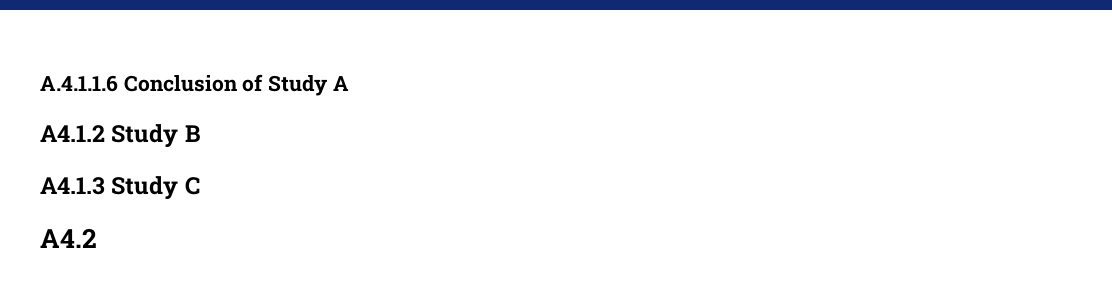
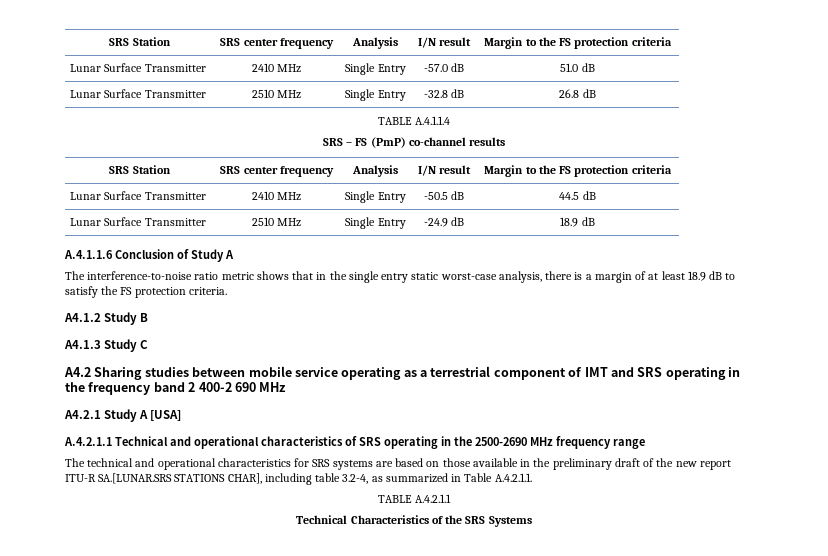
(40, 83) none -> [109,37,171,46] [220,38,334,49] [352,37,398,49] [417,37,472,48] [484,37,672,49] [70,63,206,72] [251,63,302,73] [345,63,406,75] [423,63,465,72] [560,63,595,72] [70,89,206,98] [251,89,302,99] [345,89,406,101] [423,89,465,98] [559,89,596,98] [378,116,450,125] [322,137,506,148] [109,165,171,174] [220,166,334,177] [352,165,398,177] [417,165,472,176] [484,165,672,177] [70,191,206,200] [251,191,302,201] [345,191,406,203] [423,191,465,200] [559,191,596,200] [70,217,206,226] [251,217,302,227] [345,217,406,229] [423,217,465,227] [560,217,595,227] SRS Station | SRS center frequency | Analysis | I/N result | Margin to the FS protection criteria // Lunar Surface Transmitter | 2410 MHz | Single Entry | -57.0 dB | 51.0 dB // Lunar Surface Transmitter | 2510 MHz | Single Entry | -32.8 dB | 26.8 dB // TABLE A.4.1.1.4 // SRS – FS (PmP) co-channel results // SRS Station | SRS center frequency | Analysis | I/N result | Margin to the FS protection criteria // Lunar Surface Transmitter | 2410 MHz | Single Entry | -50.5 dB | 44.5 dB // Lunar Surface Transmitter | 2510 MHz | Single Entry | -24.9 dB | 18.9 dB //
(349, 83) none -> [65,271,736,283] [65,286,227,298] // The interference-to-noise ratio metric shows that in the single entry static worst-case analysis, there is a margin of at least 18.9 dB to satisfy the FS protection criteria.
(97, 238) none -> [94,366,740,380] [65,382,287,395] [64,409,182,422] [64,436,645,449] [65,458,731,470] [65,473,532,485] [378,494,451,503] [296,515,532,527] Sharing studies between mobile service operating as a terrestrial component of IMT and SRS operating in the frequency band 2 400-2 690 MHz // A4.2.1 Study A [USA] // A.4.2.1.1 Technical and operational characteristics of SRS operating in the 2500-2690 MHz frequency range // The technical and operational characteristics for SRS systems are based on those available in the preliminary draft of the new report ITU-R SA.[LUNAR.SRS STATIONS CHAR], including table 3.2-4, as summarized in Table A.4.2.1.1. // TABLE A.4.2.1.1 // Technical Characteristics of the SRS Systems

